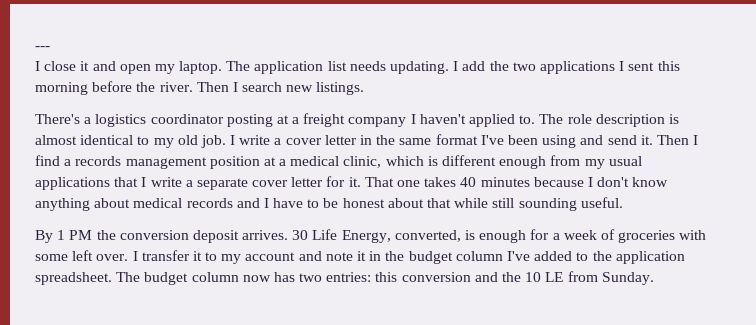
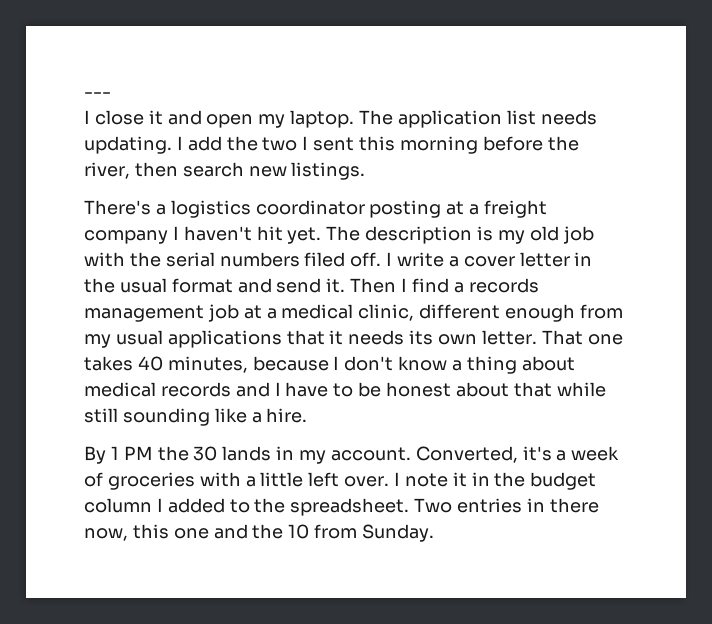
[539,61,615,74] applications -> (298, 144) none
[159,82,238,92] river. Then I -> [84,162,178,179] river, then
[469,114,679,127] [35,135,226,148] applied to. The role description is almost identical to my old job. -> [256,226,594,244] [84,252,382,267] hit yet. The description is my old job with the serial numbers filed off.
[399,134,577,148] same format I've been using -> [119,278,233,293] usual format
[209,156,260,169] position -> [207,304,239,322] job
[385,156,438,166] which is -> (415, 312) none
[141,176,361,190] I write a separate cover letter for it. -> [329,330,537,345] it needs its own letter.
[480,177,530,187] minutes -> [167,356,248,373] minutes,
[35,198,90,211] anything -> [452,356,517,374] a thing
[580,197,623,208] useful. -> [214,408,308,423] like a hire.
[119,229,550,243] conversion deposit arrives. 30 Life Energy, converted, is enough for -> [193,446,552,464] 30 lands in my account. Converted, it's
[35,254,68,261] some -> [245,472,304,487] a little
[141,250,322,264] transfer it to my account and -> (401, 479) none
[506,251,530,261] I've -> [156,498,163,512] I
[615,251,685,264] [35,272,471,285] application spreadsheet. The budget column now has two entries: this conversion -> [290,498,599,516] [84,524,209,541] spreadsheet. Two entries in there now, this one
[545,272,564,282] LE -> (310, 531) none

